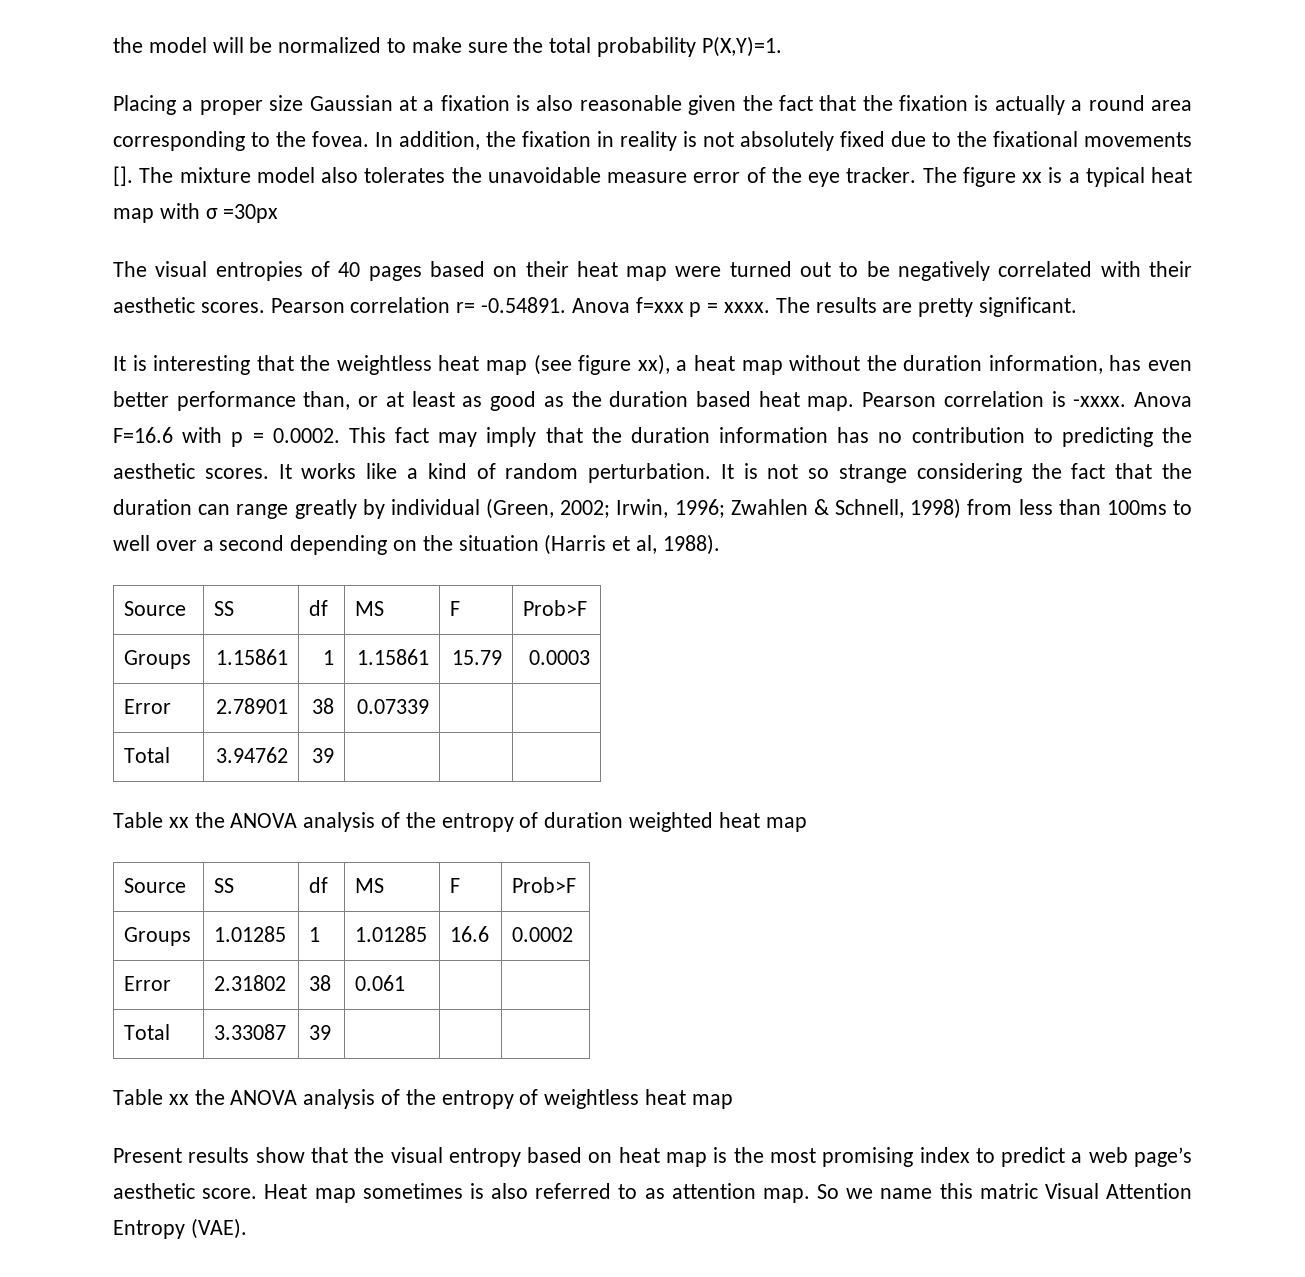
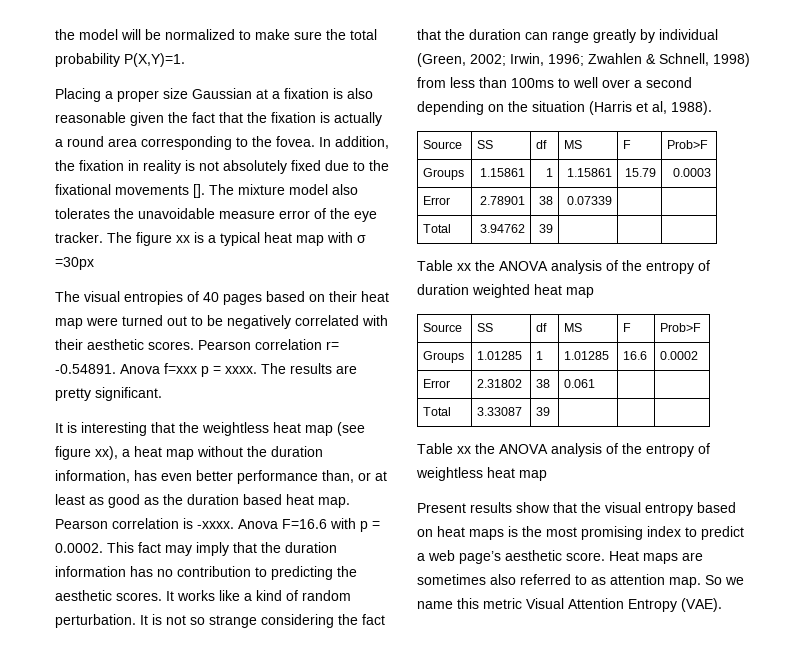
[666,1152,707,1167] map -> [469,529,504,540] maps
[314,1183,484,1203] map sometimes is -> [643,552,703,564] [417,574,486,585] maps are sometimes
[979,1183,1038,1199] matric -> [483,598,522,609] metric

